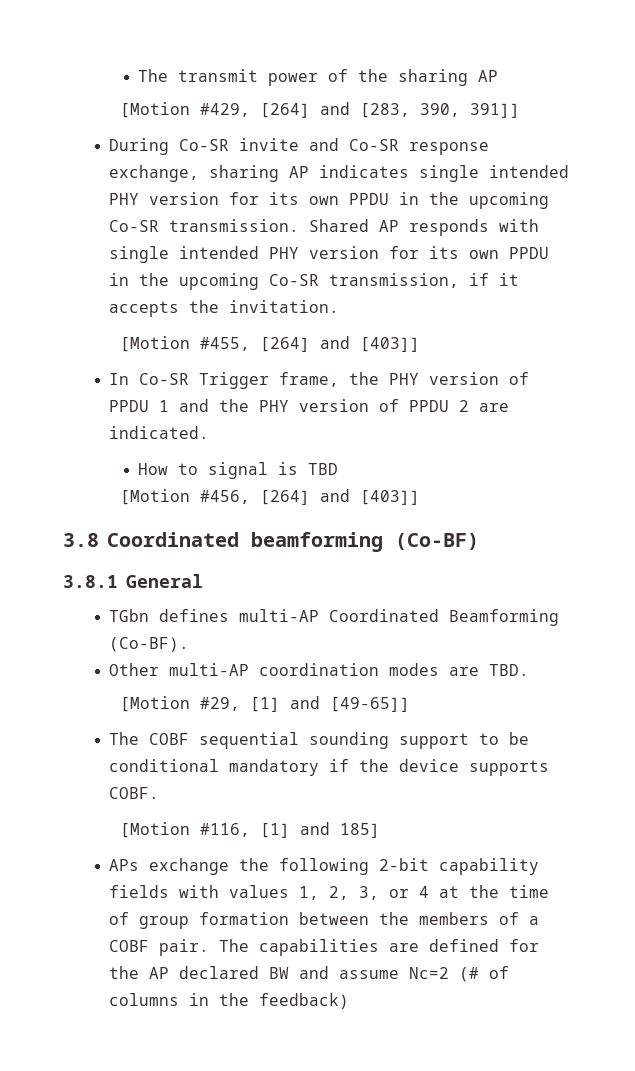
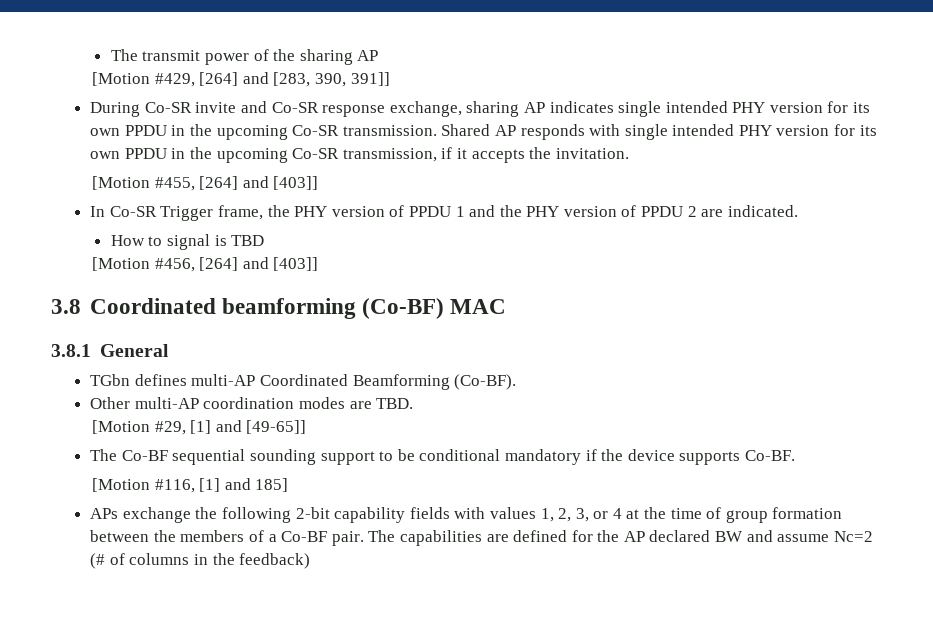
(479, 541) none -> [450,299,507,314] MAC
[149,733,190,745] COBF -> [121,450,168,461] Co-BF
[109,787,160,799] COBF. -> [744,450,795,461] Co-BF.
[109,940,150,952] COBF -> [281,531,328,542] Co-BF

